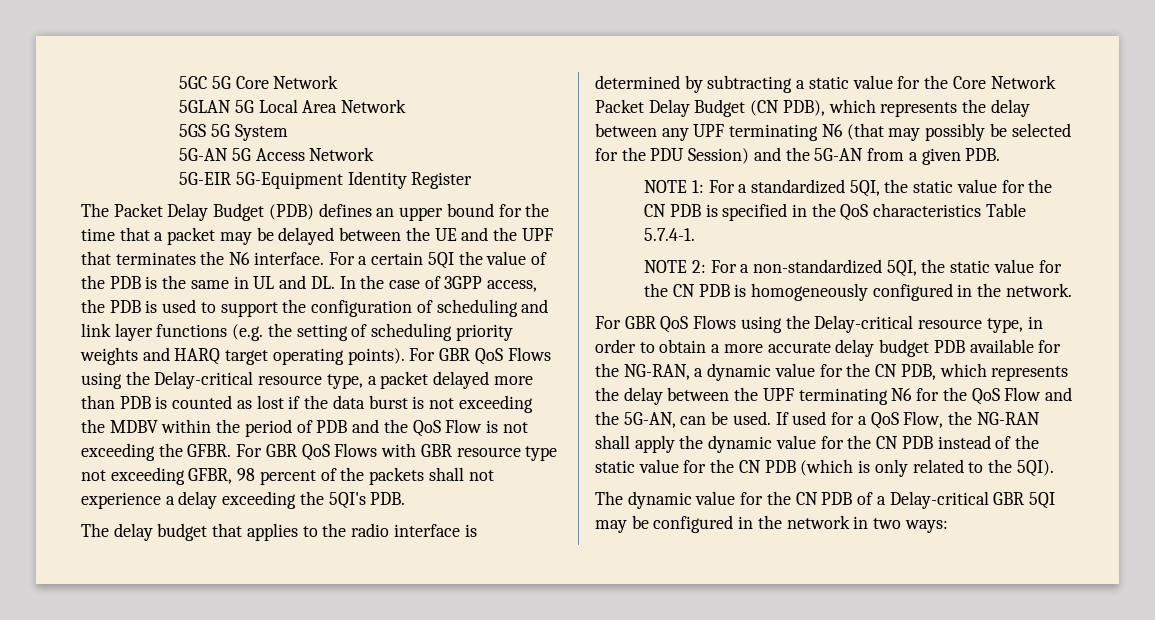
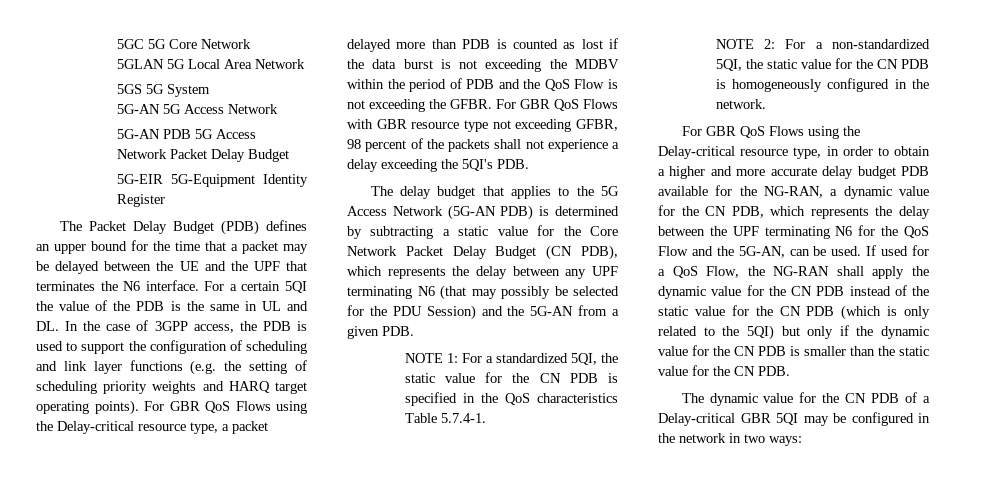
(375, 154) none -> [117,129,257,139] [117,149,290,162] // 5G-AN PDB 5G Access Network Packet Delay Budget
[351,523,460,537] radio interface -> [601,186,619,196] [347,205,534,220] 5G Access Network (5G-AN PDB)
(721, 348) none -> [669,166,732,179] higher and
[1016,460,1054,477] 5QI). -> [746,325,929,340] [658,345,929,356] [658,365,790,376] 5QI) but only if the dynamic value for the CN PDB is smaller than the static value for the CN PDB.

